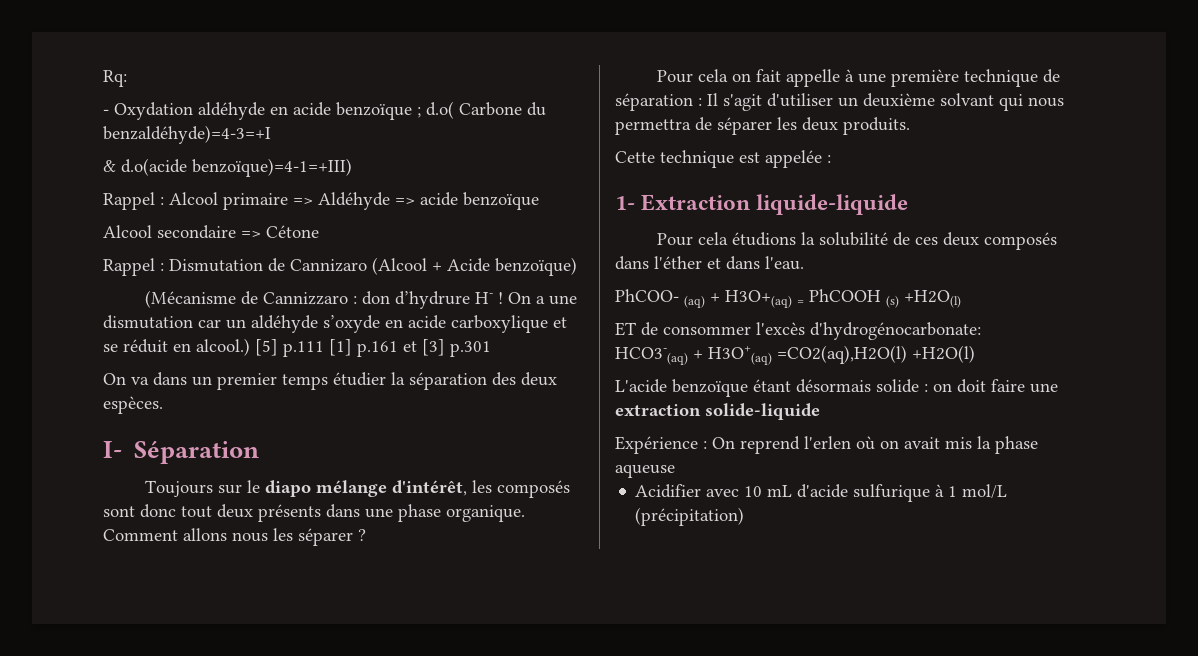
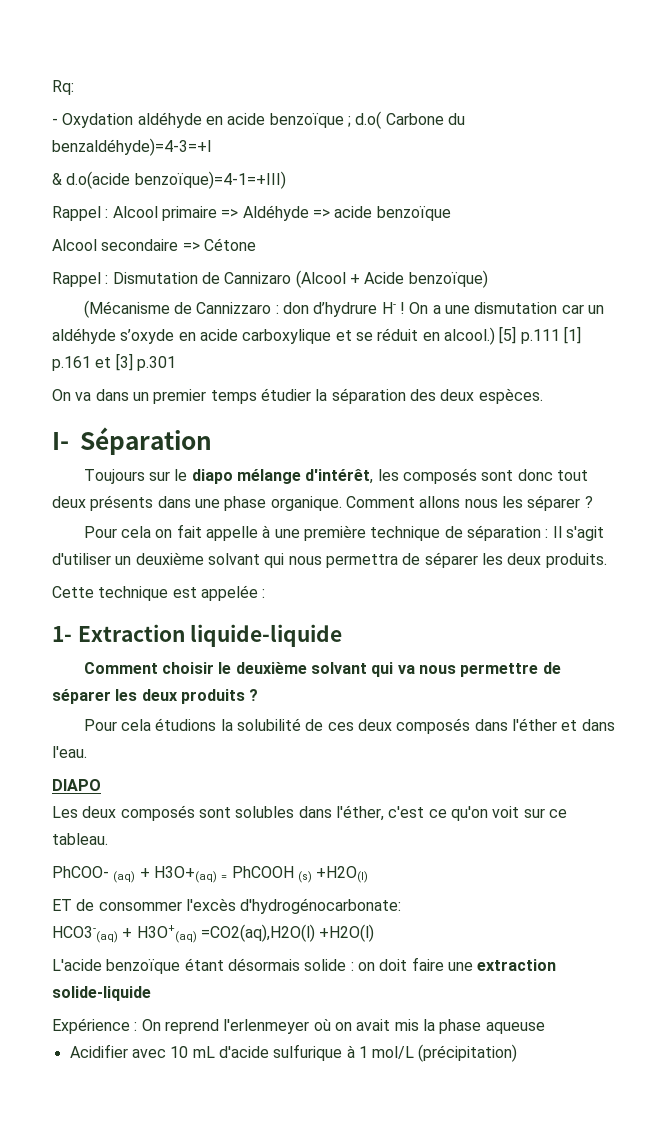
(909, 204) none -> [83,662,561,677] [52,689,259,704] // Comment choisir le deuxième solvant qui va nous permettre de séparer les deux produits ?
(804, 263) none -> [52,779,101,791] [52,805,567,821] [52,833,108,845] // DIAPO // Les deux composés sont solubles dans l'éther, c'est ce qu'on voit sur ce tableau.
[804,436,851,449] l'erlen -> [223,1019,310,1034] l'erlenmeyer

